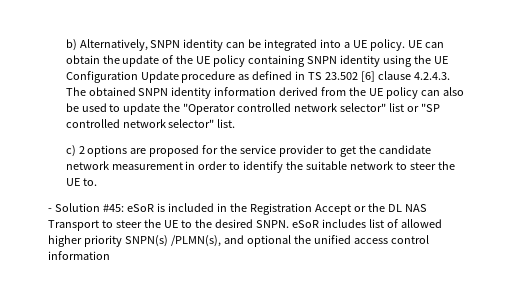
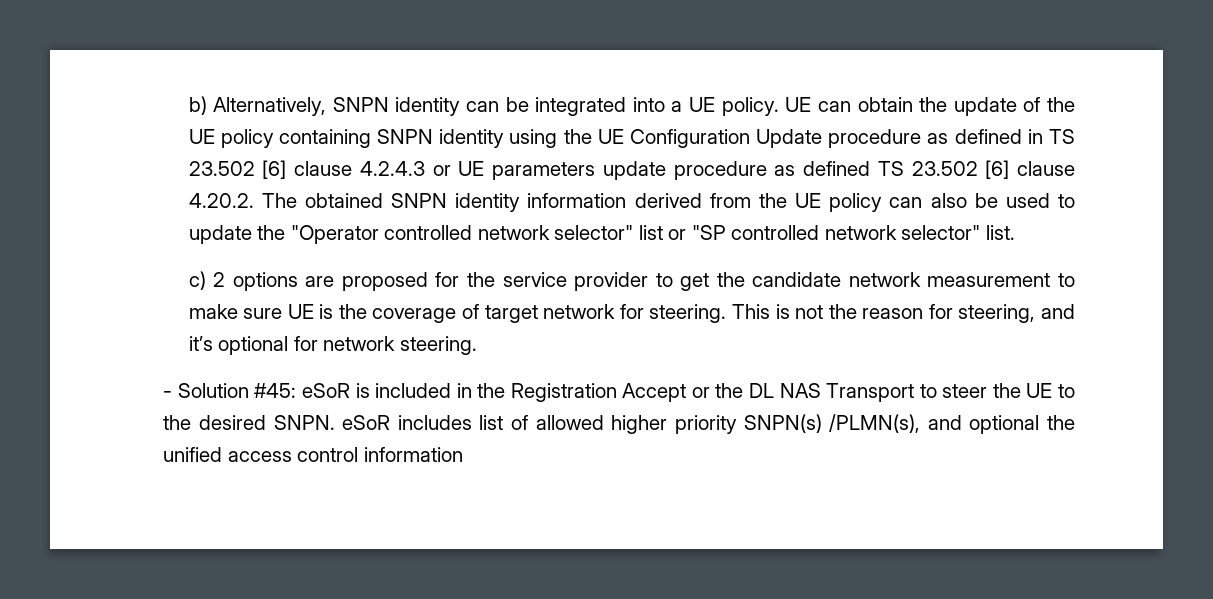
[414,72,451,80] 4.2.4.3. -> [359,160,1075,180] [188,193,254,208] 4.2.4.3 or UE parameters update procedure as defined TS 23.502 [6] clause 4.20.2.
[185,161,456,173] [65,178,97,186] in order to identify the suitable network to steer the UE to. -> [1058,273,1076,287] [188,304,1075,323] [188,336,477,355] to make sure UE is the coverage of target network for steering. This is not the reason for steering, and it’s optional for network steering.

